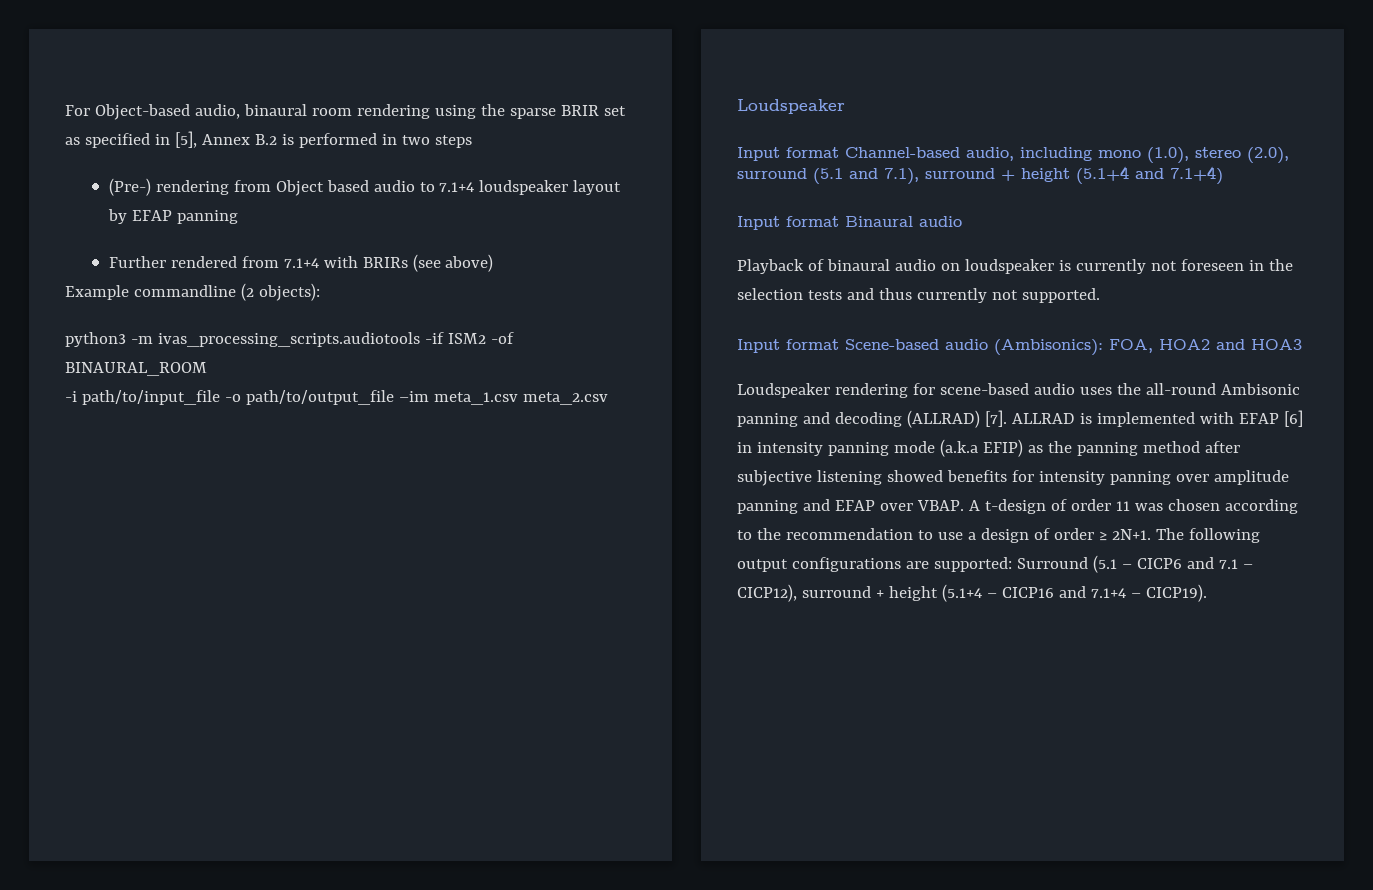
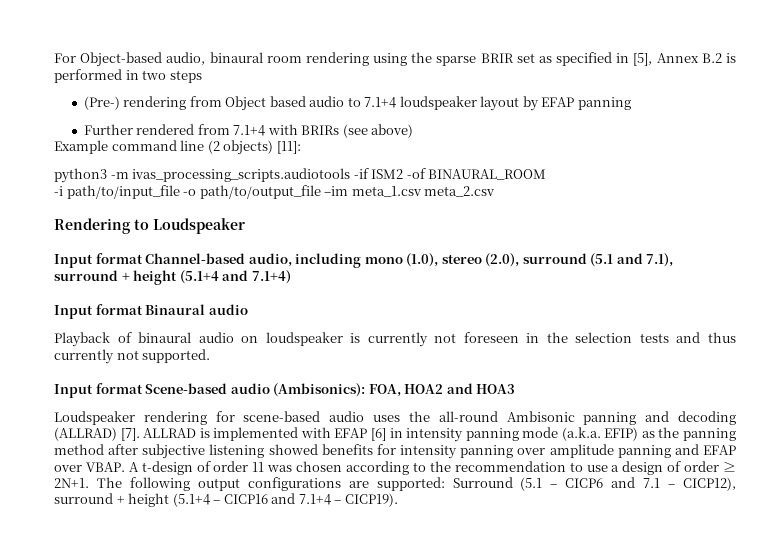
[133,283,320,301] commandline (2 objects): -> [111,140,301,155] command line (2 objects) [11]:
(608, 398) none -> [54,218,149,234] Rendering to
[939,439,978,457] (a.k.a -> [561,427,601,441] (a.k.a.

